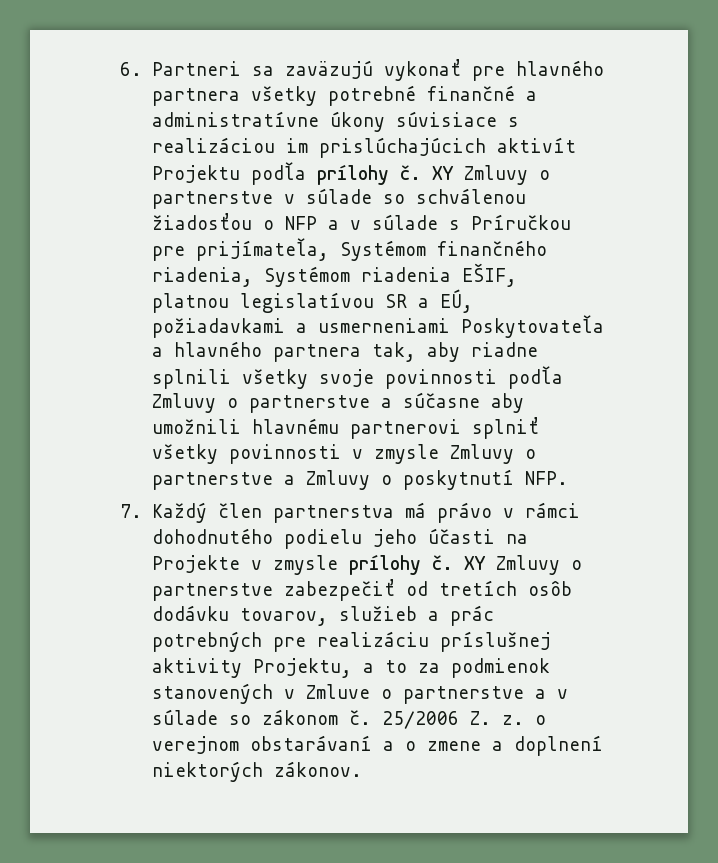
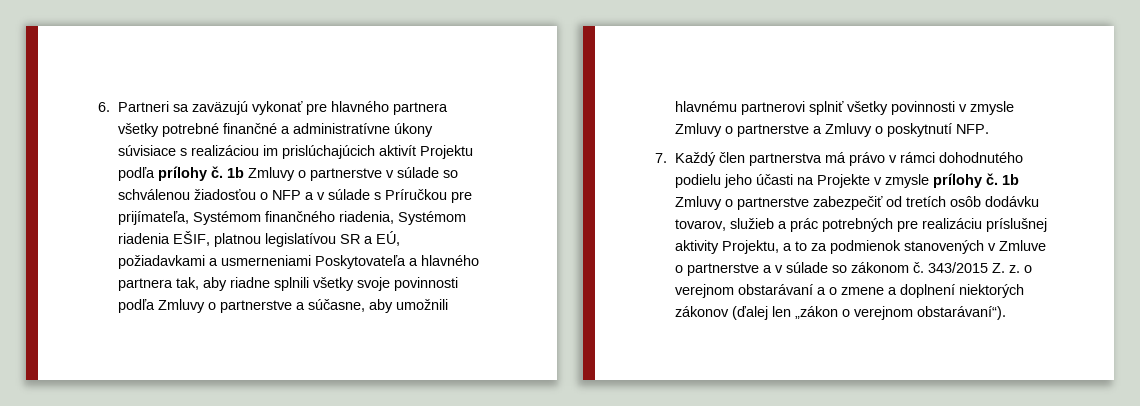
[431,166,454,180] XY -> [226,167,244,178] 1b
[402,392,480,408] súčasne -> [307,299,365,312] súčasne,
[463,556,486,570] XY -> [1001,174,1019,185] 1b
[381,711,459,729] 25/2006 -> [927,262,988,273] 343/2015
[273,761,362,777] zákonov. -> [674,306,1006,320] zákonov (ďalej len „zákon o verejnom obstarávaní“).

